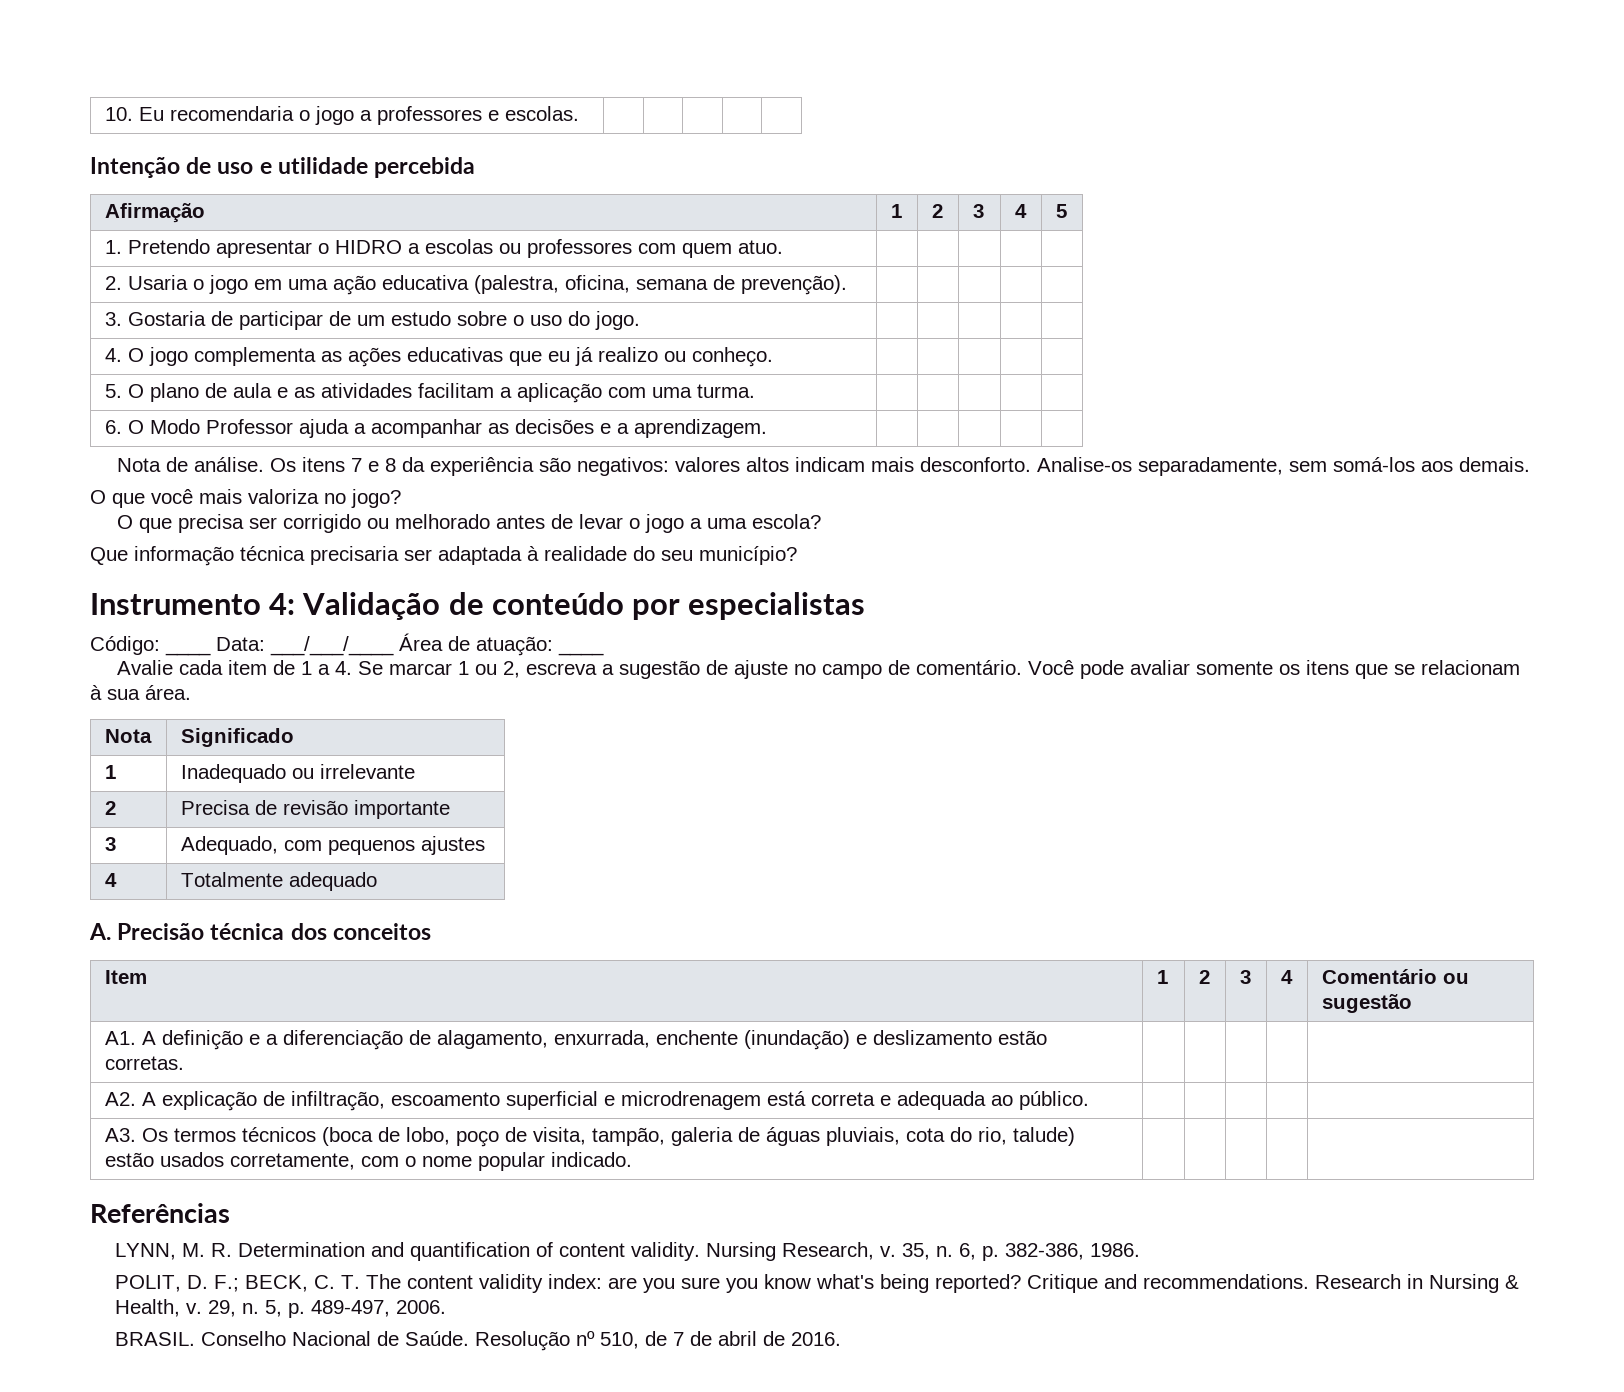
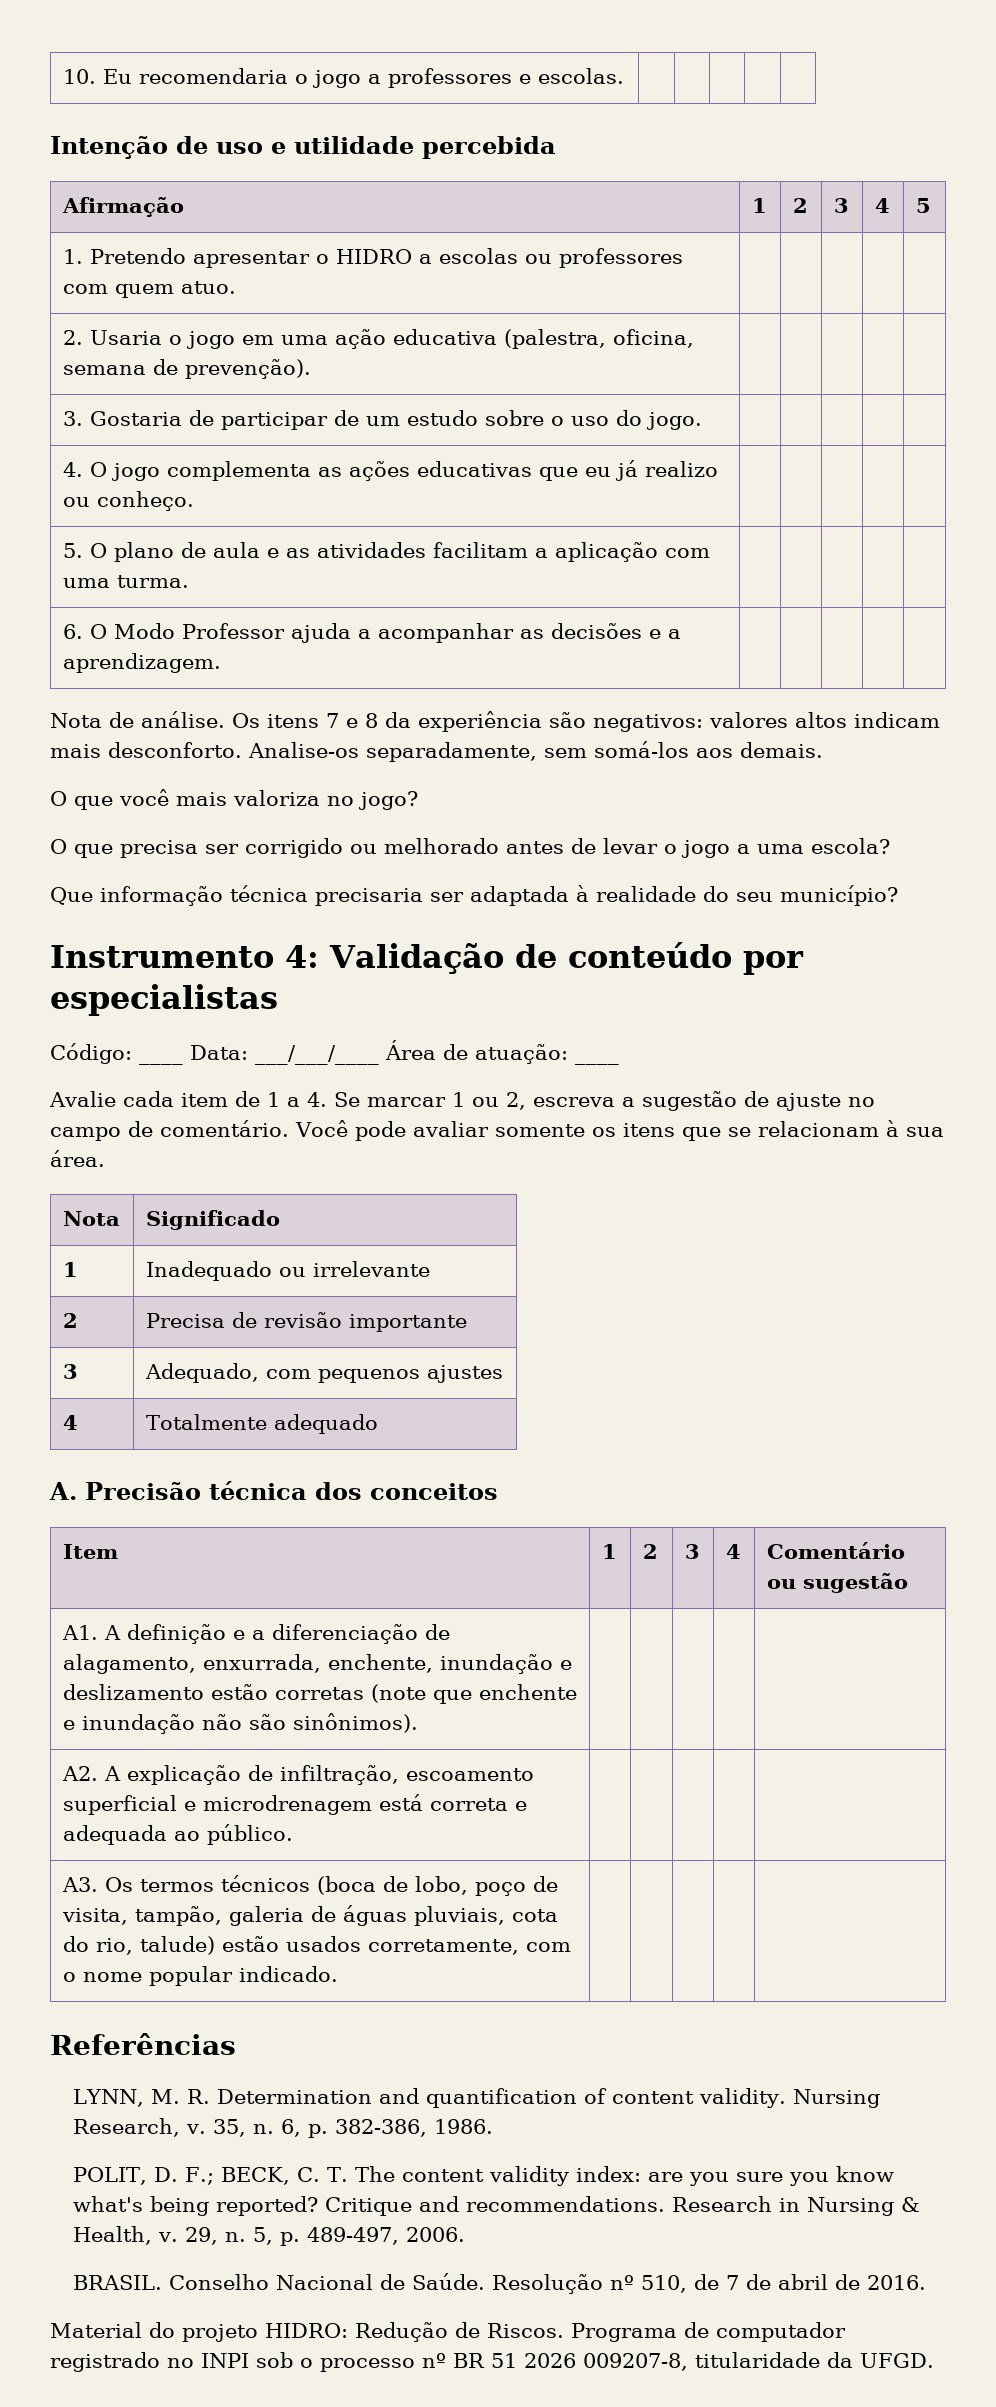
[655,1030,850,1050] enchente (inundação) -> [327,1654,553,1674] enchente, inundação
[104,1056,184,1070] corretas. -> [274,1684,577,1704] [62,1713,418,1734] corretas (note que enchente e inundação não são sinônimos).
(841, 1339) none -> [50,2322,846,2342] [50,2352,934,2372] // Material do projeto HIDRO: Redução de Riscos. Programa de computador registrado no INPI sob o processo nº BR 51 2026 009207-8, titularidade da UFGD.

